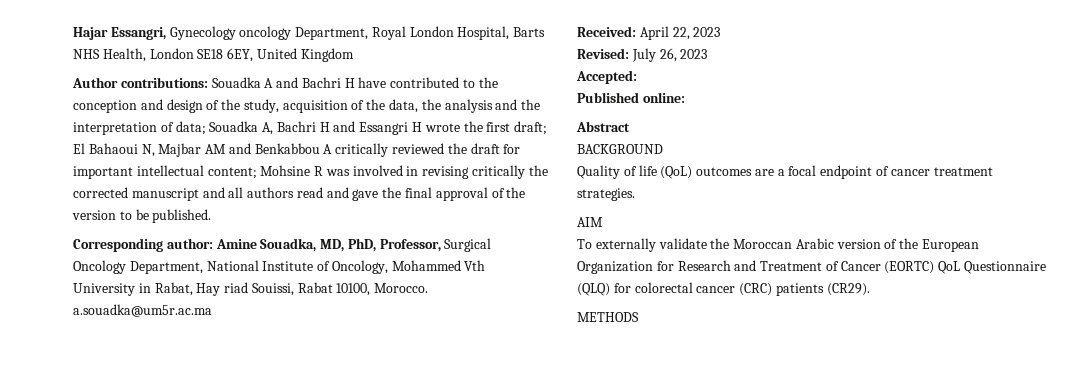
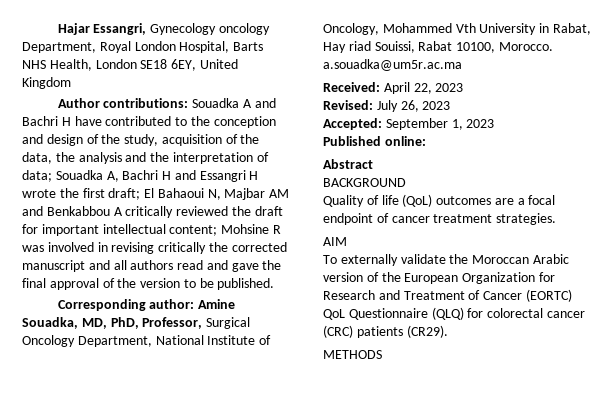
(637, 77) none -> [385,118,495,130] September 1, 2023

